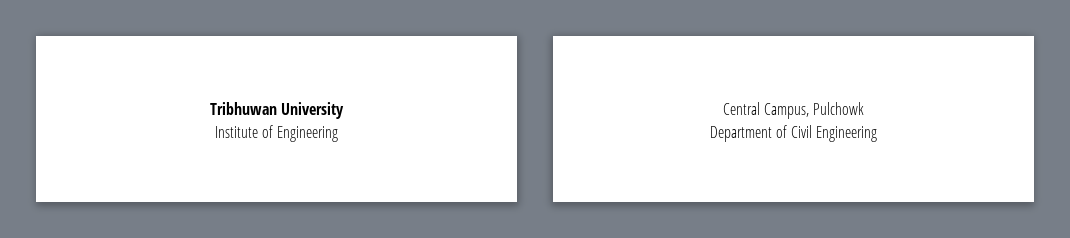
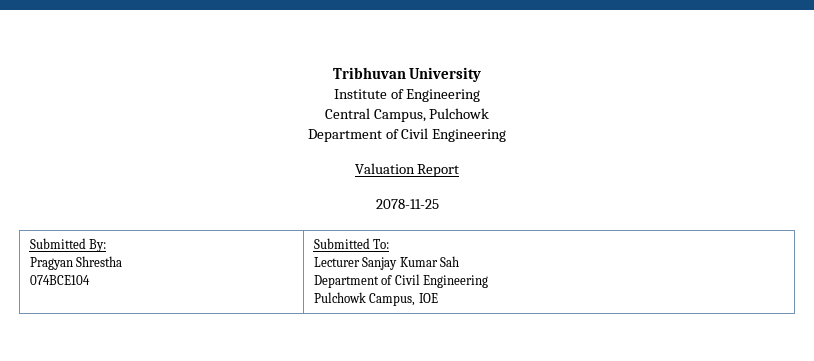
[209,102,277,115] Tribhuwan -> [332,67,406,79] Tribhuvan
(878, 134) none -> [354,163,460,177] [375,199,439,209] [29,238,107,252] [29,256,123,270] [29,275,90,285] [313,238,390,249] [313,256,460,270] [313,274,489,288] [313,292,438,306] // Valuation Report // 2078-11-25 // Submitted By: // Pragyan Shrestha // 074BCE104 | Submitted To: // Lecturer Sanjay Kumar Sah // Department of Civil Engineering // Pulchowk Campus, IOE

